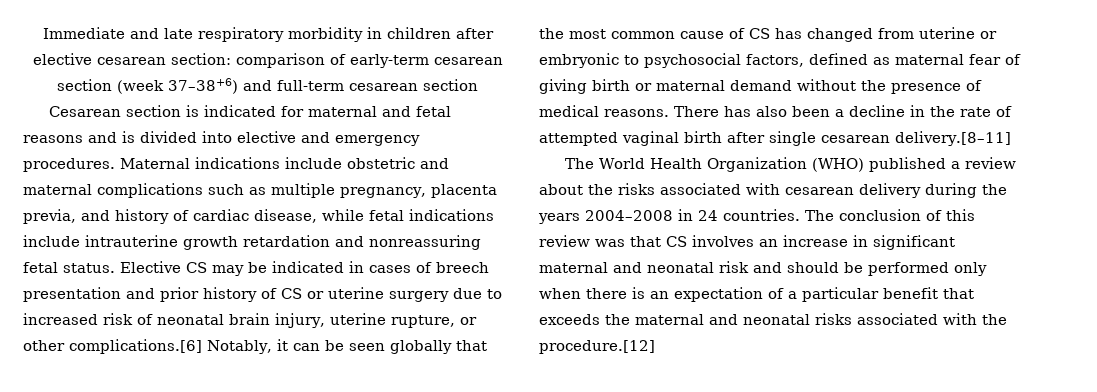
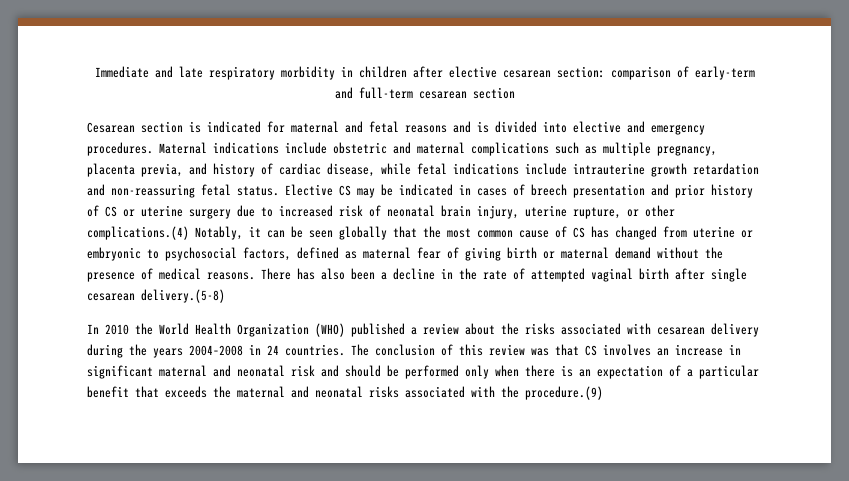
[433,57,503,65] [57,78,238,94] cesarean section (week 37–38+6) -> (755, 73) none
[369,235,481,250] nonreassuring -> [111,184,195,198] non-reassuring
[69,339,202,354] complications.[6] -> [87,226,189,240] complications.(4)
[895,131,1011,146] [564,158,594,169] delivery.[8–11] // The -> [141,289,225,303] [87,323,153,335] delivery.(5-8) // In 2010 the
[539,340,655,354] procedure.[12] -> [525,386,603,400] procedure.(9)

